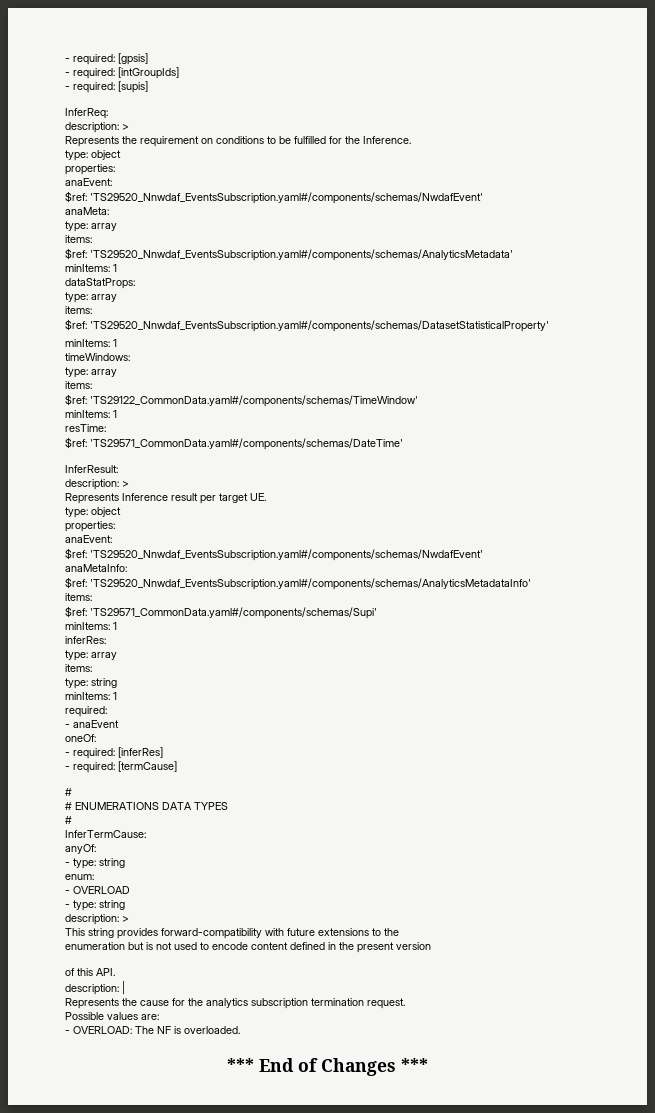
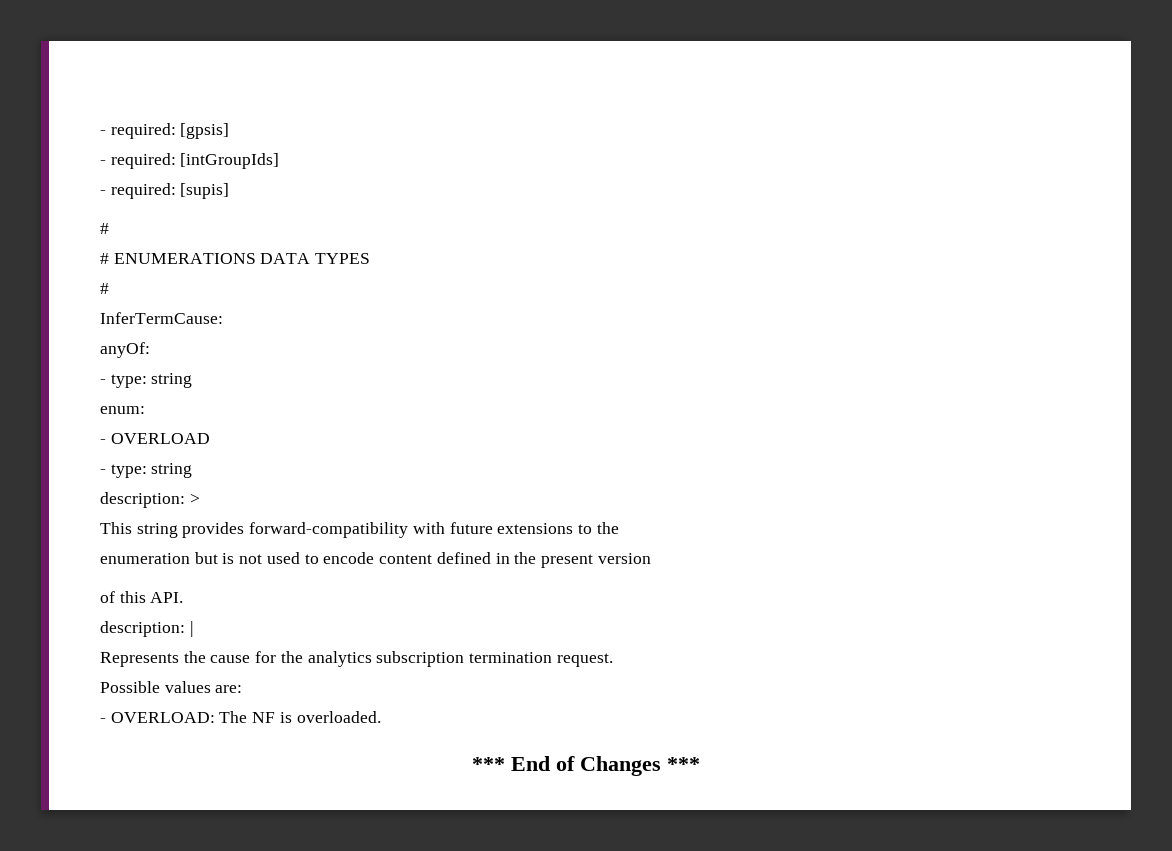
[65,108,108,119] [65,122,129,133] [65,136,411,147] [65,150,121,161] [65,164,115,175] [65,178,112,186] [65,191,483,204] [65,207,109,215] [65,221,117,232] [65,235,92,243] [65,248,513,261] [65,264,117,272] [65,278,135,289] [65,292,117,303] [65,306,92,314] [65,319,549,332] [65,339,117,347] [65,353,130,361] [65,367,117,378] [65,381,92,389] [65,394,418,407] [65,410,117,418] [65,424,106,432] [65,437,403,450] [65,465,118,473] [65,479,129,490] [65,493,266,504] [65,507,121,518] [65,521,115,532] [65,535,112,543] [65,548,483,561] [65,564,127,572] [65,577,531,590] [65,593,92,601] [65,606,377,619] [65,622,117,630] [65,636,106,644] [65,650,117,661] [65,664,92,672] [65,678,117,689] [65,692,117,700] [65,706,107,717] [65,720,119,728] [65,734,96,742] [65,747,163,759] [65,761,177,773] // InferReq: // description: > // Represents the requirement on conditions to be fulfilled for the Inference. // type: object // properties: // anaEvent: // $ref: 'TS29520_Nnwdaf_EventsSubscription.yaml#/components/schemas/NwdafEvent' // anaMeta: // type: array // items: // $ref: 'TS29520_Nnwdaf_EventsSubscription.yaml#/components/schemas/AnalyticsMetadata' // minItems: 1 // dataStatProps: // type: array // items: // $ref: 'TS29520_Nnwdaf_EventsSubscription.yaml#/components/schemas/DatasetStatisticalProperty' // minItems: 1 // timeWindows: // type: array // items: // $ref: 'TS29122_CommonData.yaml#/components/schemas/TimeWindow' // minItems: 1 // resTime: // $ref: 'TS29571_CommonData.yaml#/components/schemas/DateTime' // InferResult: // description: > // Represents Inference result per target UE. // type: object // properties: // anaEvent: // $ref: 'TS29520_Nnwdaf_EventsSubscription.yaml#/components/schemas/NwdafEvent' // anaMetaInfo: // $ref: 'TS29520_Nnwdaf_EventsSubscription.yaml#/components/schemas/AnalyticsMetadataInfo' // items: // $ref: 'TS29571_CommonData.yaml#/components/schemas/Supi' // minItems: 1 // inferRes: // type: array // items: // type: string // minItems: 1 // required: // - anaEvent // oneOf: // - required: [inferRes] // - required: [termCause] -> (230, 191) none

